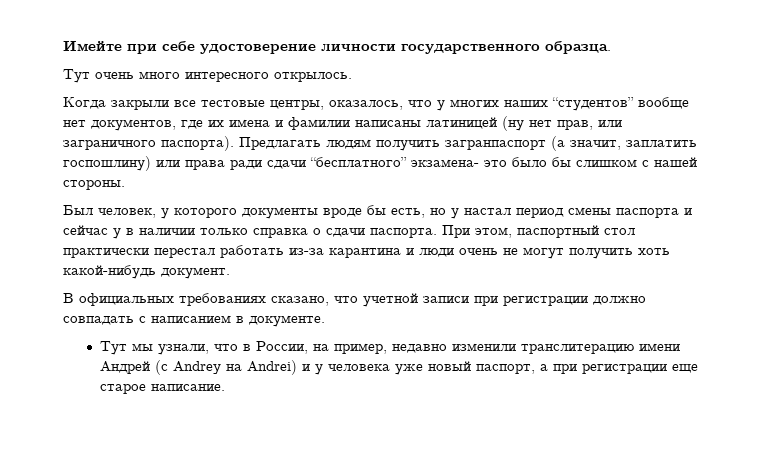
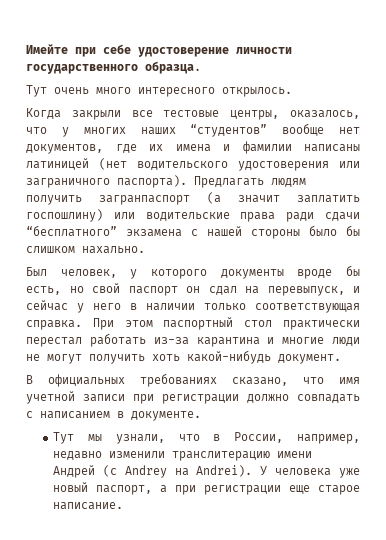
[502,116,593,131] (ну нет прав, -> [99,158,329,171] (нет водительского удостоверения
[570,140,621,150] значит, -> [238,195,280,203] значит
(180, 163) none -> [145,212,230,221] водительские
[411,157,697,167] [63,180,125,190] экзамена- это было бы слишком с нашей стороны. -> [126,225,360,239] [26,246,145,254] экзамена с нашей стороны было бы слишком нахально.
[451,207,679,219] у настал период смены паспорта -> [92,283,345,296] свой паспорт он сдал на перевыпуск,
(121, 233) none -> [93,303,121,310] него
[253,225,512,238] справка о сдачи паспорта. При этом, -> [255,303,360,313] [26,318,153,330] соответствующая справка. При этом
[419,248,498,257] люди очень -> [282,337,360,346] многие люди
(358, 299) none -> [339,377,360,384] имя
[312,343,387,354] на пример, -> [296,434,360,444] например,
[246,360,323,375] Andrei) и у -> [196,465,268,477] Andrei). У

